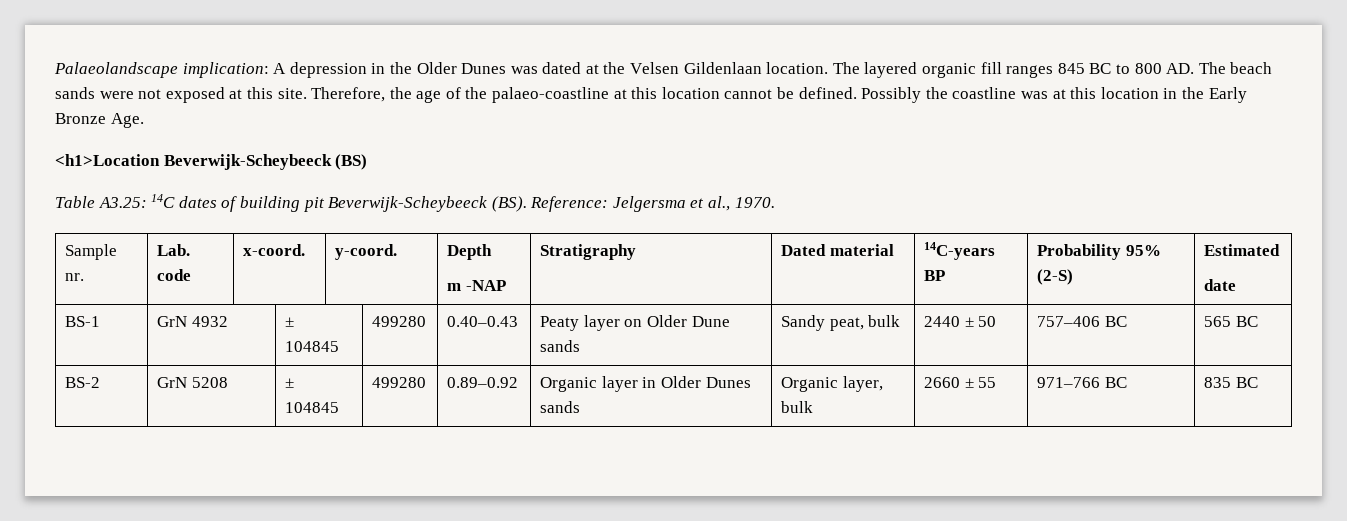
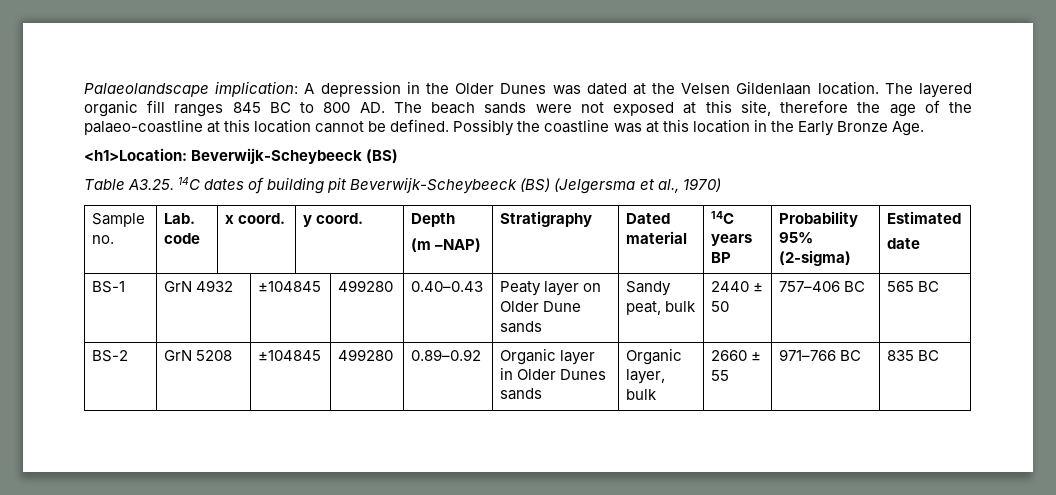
[277,87,386,102] site. Therefore, -> [740,100,849,116] site, therefore
[55,154,160,166] <h1>Location -> [84,148,187,161] <h1>Location:
[98,197,147,208] A3.25: -> [128,179,175,190] A3.25.
[491,196,686,212] (BS). Reference: Jelgersma -> [520,178,636,194] (BS) (Jelgersma
[734,197,775,208] 1970. -> [682,178,721,192] 1970)
[65,273,85,281] nr. -> [92,235,115,244] no.
[243,244,306,256] [335,244,398,260] x-coord. | y-coord. -> [225,213,286,224] [303,213,364,227] x coord. | y coord.
[447,280,506,291] m -NAP -> [411,238,482,252] (m –NAP)
[924,242,996,260] 14C-years -> [711,211,735,224] [711,234,753,246] 14C years
[1037,269,1074,285] (2-S) -> [779,250,852,266] (2-sigma)
[285,317,295,327] [285,341,340,352] ± 104845 -> [258,281,322,292] ±104845
[285,378,295,388] [285,402,340,413] ± 104845 -> [258,350,322,361] ±104845

